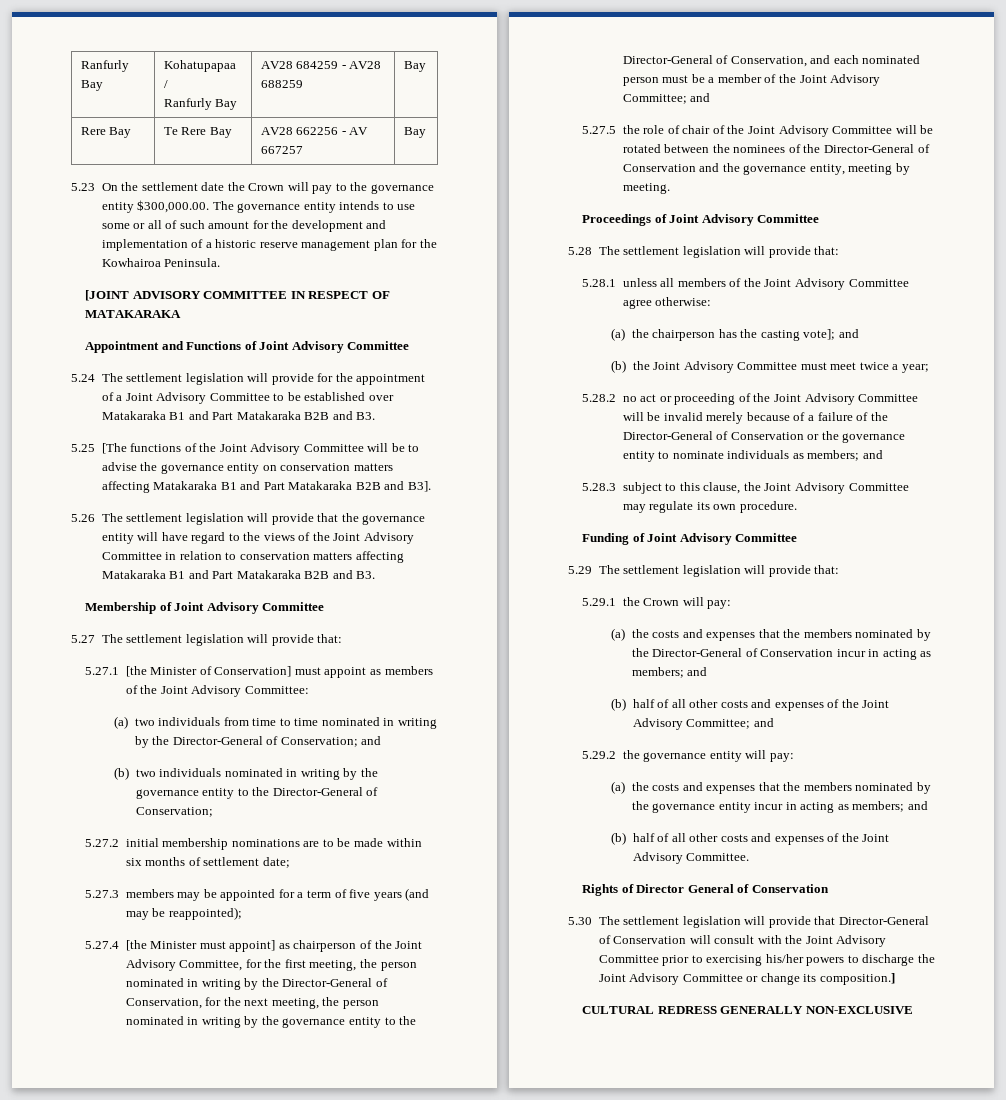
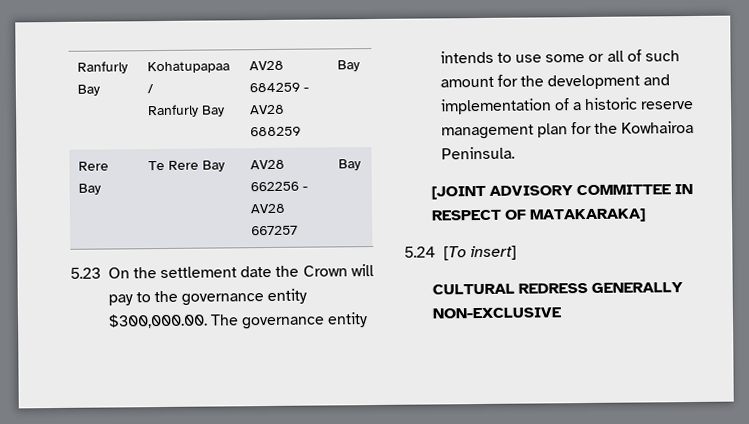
[349,127,369,135] AV -> [250,203,287,214] AV28
[85,310,182,318] [85,341,410,353] [71,373,426,385] [101,392,394,404] [101,411,376,420] [71,443,420,455] [101,462,393,474] [101,481,431,493] [71,513,426,525] [101,532,414,544] [101,551,404,563] [101,570,376,579] [85,602,325,614] [71,634,343,646] [85,666,433,678] [125,685,309,697] [114,716,437,729] [134,736,382,748] [114,767,378,780] [135,787,379,799] [135,807,213,817] [85,838,422,850] [125,857,290,868] [85,888,430,901] [125,907,242,920] [85,940,423,952] [125,959,417,971] [125,978,388,990] [125,997,379,1009] [125,1016,417,1028] [622,55,921,67] [622,74,881,86] [622,93,711,104] [582,125,934,137] [622,144,930,153] [622,163,910,175] [622,183,670,194] [582,214,820,226] [568,246,840,258] [582,278,909,290] [622,297,712,309] [611,328,859,341] [611,360,929,373] [582,393,919,405] [622,412,888,424] [622,431,906,443] [622,450,883,462] [582,482,909,494] [622,501,797,513] [582,533,798,545] [568,565,840,577] [582,597,732,609] [611,628,931,641] [631,648,932,660] [631,667,708,678] [611,698,890,711] [632,718,774,730] [582,750,794,762] [611,781,931,794] [631,801,928,813] [611,832,890,845] [632,852,750,864] [582,884,829,896] [568,916,929,928] [598,935,887,947] [598,954,935,966] [598,973,895,985] MATAKARAKA // Appointment and Functions of Joint Advisory Committee // 5.24 The settlement legislation will provide for the appointment of a Joint Advisory Committee to be established over Matakaraka B1 and Part Matakaraka B2B and B3. // 5.25 [The functions of the Joint Advisory Committee will be to advise the governance entity on conservation matters affecting Matakaraka B1 and Part Matakaraka B2B and B3]. // 5.26 The settlement legislation will provide that the governance entity will have regard to the views of the Joint Advisory Committee in relation to conservation matters affecting Matakaraka B1 and Part Matakaraka B2B and B3. // Membership of Joint Advisory Committee // 5.27 The settlement legislation will provide that: // 5.27.1 [the Minister of Conservation] must appoint as members of the Joint Advisory Committee: // (a) two individuals from time to time nominated in writing by the Director-General of Conservation; and // (b) two individuals nominated in writing by the governance entity to the Director-General of Conservation; // 5.27.2 initial membership nominations are to be made within six months of settlement date; // 5.27.3 members may be appointed for a term of five years (and may be reappointed); // 5.27.4 [the Minister must appoint] as chairperson of the Joint Advisory Committee, for the first meeting, the person nominated in writing by the Director-General of Conservation, for the next meeting, the person nominated in writing by the governance entity to the Director-General of Conservation, and each nominated person must be a member of the Joint Advisory Committee; and // 5.27.5 the role of chair of the Joint Advisory Committee will be rotated between the nominees of the Director-General of Conservation and the governance entity, meeting by meeting. // Proceedings of Joint Advisory Committee // 5.28 The settlement legislation will provide that: // 5.28.1 unless all members of the Joint Advisory Committee agree otherwise: // (a) the chairperson has the casting vote]; and // (b) the Joint Advisory Committee must meet twice a year; // 5.28.2 no act or proceeding of the Joint Advisory Committee will be invalid merely because of a failure of the Director-General of Conservation or the governance entity to nominate individuals as members; and // 5.28.3 subject to this clause, the Joint Advisory Committee may regulate its own procedure. // Funding of Joint Advisory Committee // 5.29 The settlement legislation will provide that: // 5.29.1 the Crown will pay: // (a) the costs and expenses that the members nominated by the Director-General of Conservation incur in acting as members; and // (b) half of all other costs and expenses of the Joint Advisory Committee; and // 5.29.2 the governance entity will pay: // (a) the costs and expenses that the members nominated by the governance entity incur in acting as members; and // (b) half of all other costs and expenses of the Joint Advisory Committee. // Rights of Director General of Conservation // 5.30 The settlement legislation will provide that Director-General of Conservation will consult with the Joint Advisory Committee prior to exercising his/her powers to discharge the Joint Advisory Committee or change its composition.] -> [528,208,646,223] [404,245,517,261] MATAKARAKA] // 5.24 [To insert]

